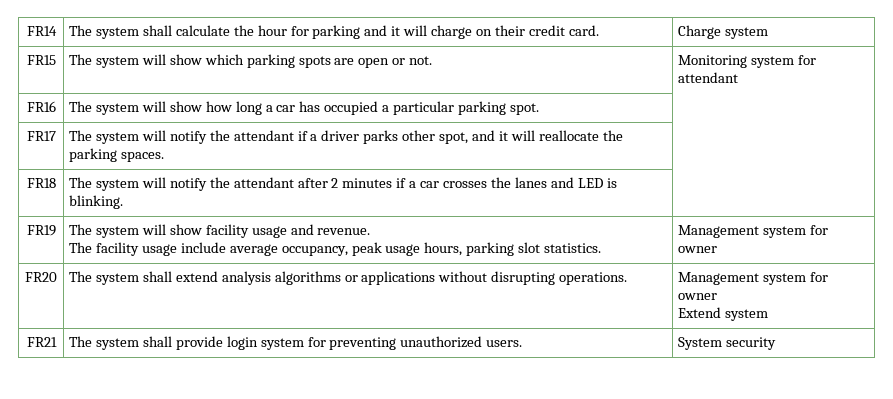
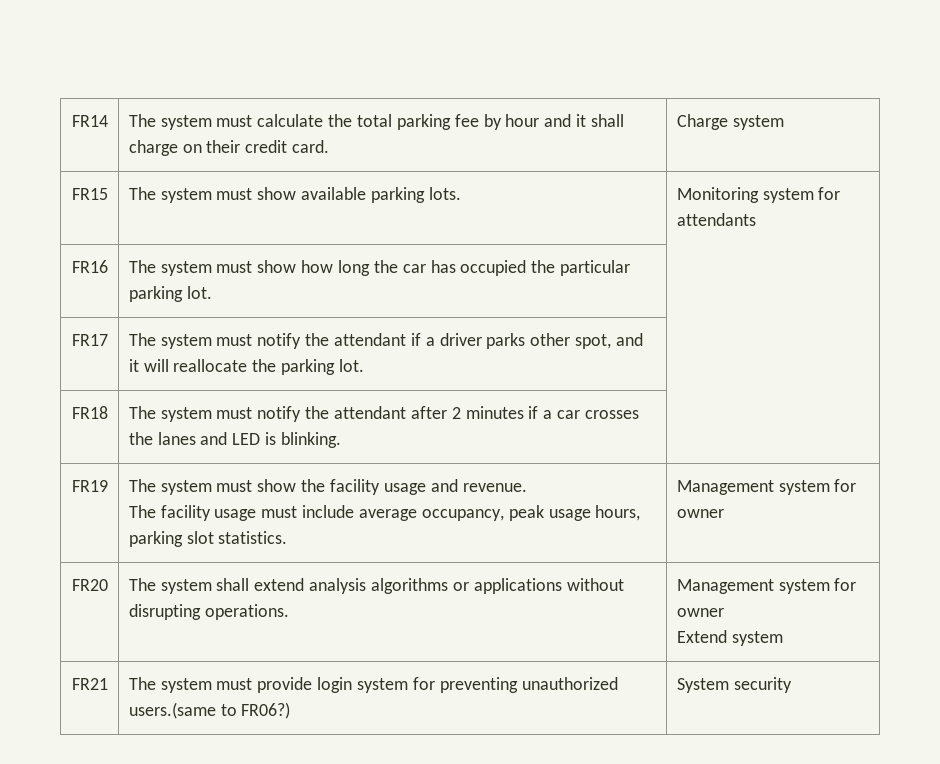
[142,25,172,36] shall -> [216,115,253,127] must
[257,25,428,39] hour for parking and it will -> [356,114,625,130] total parking fee by hour and it shall
[141,54,433,68] will show which parking spots are open or not. -> [216,187,461,203] must show available parking lots.
[678,72,739,83] attendant -> [676,213,756,226] attendants
[141,101,166,112] will -> [216,261,253,273] must
[265,105,273,112] a -> [373,260,398,273] the
[382,105,390,112] a -> [531,260,556,273] the
[509,103,539,115] spot. -> [186,286,212,299] lot.
[141,130,166,141] will -> [216,334,253,346] must
[120,152,164,162] spaces. -> [338,359,364,372] lot.
[141,177,166,188] will -> [216,407,253,419] must
[141,224,202,235] will show -> [216,479,326,492] must show the
(177, 250) none -> [261,506,298,518] must
[142,336,172,347] shall -> [216,678,253,690] must
[486,340,523,347] users. -> [128,702,291,719] users.(same to FR06?)

